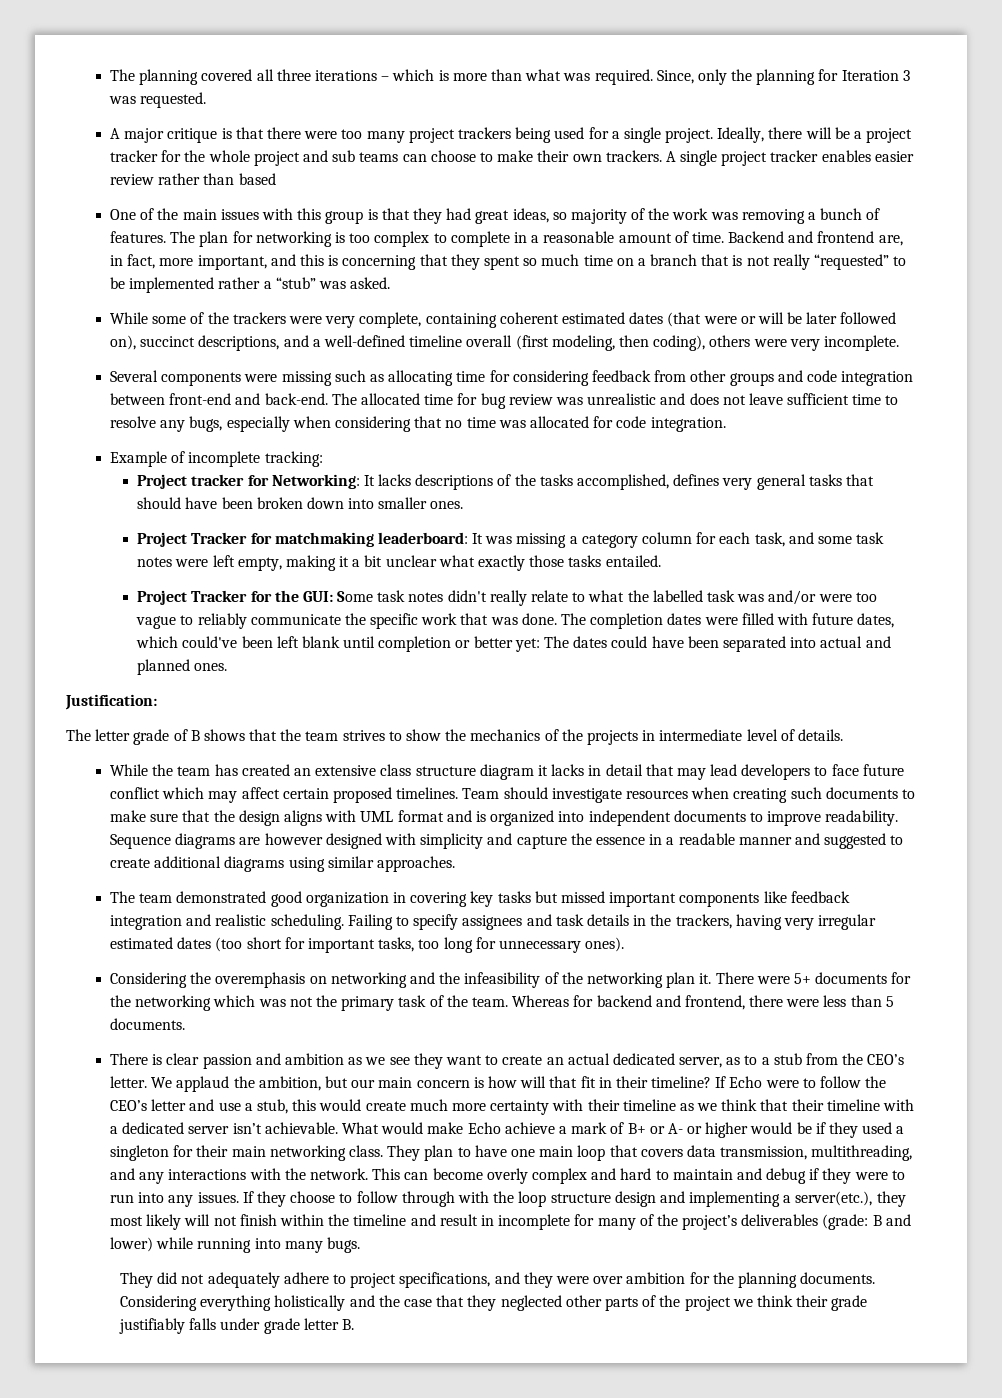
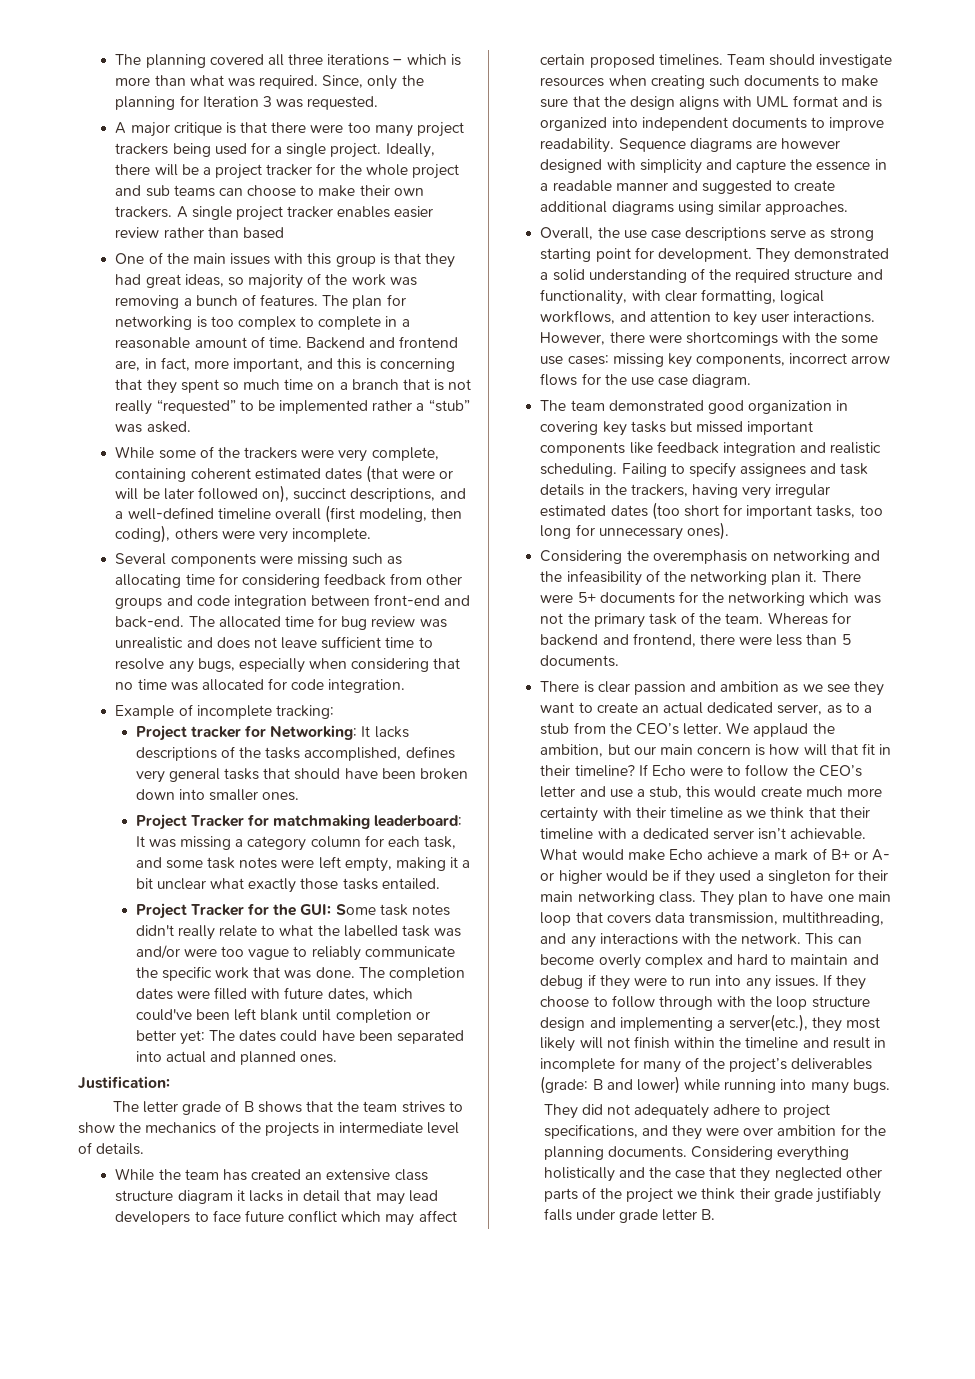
(456, 864) none -> [540,227,874,241] [540,247,890,263] [540,268,883,283] [540,289,825,305] [540,310,876,326] [540,332,879,346] [540,353,891,368] [540,373,752,388] // Overall, the use case descriptions serve as strong starting point for development. They demonstrated a solid understanding of the required structure and functionality, with clear formatting, logical workflows, and attention to key user interactions. However, there were shortcomings with the some use cases: missing key components, incorrect arrow flows for the use case diagram.

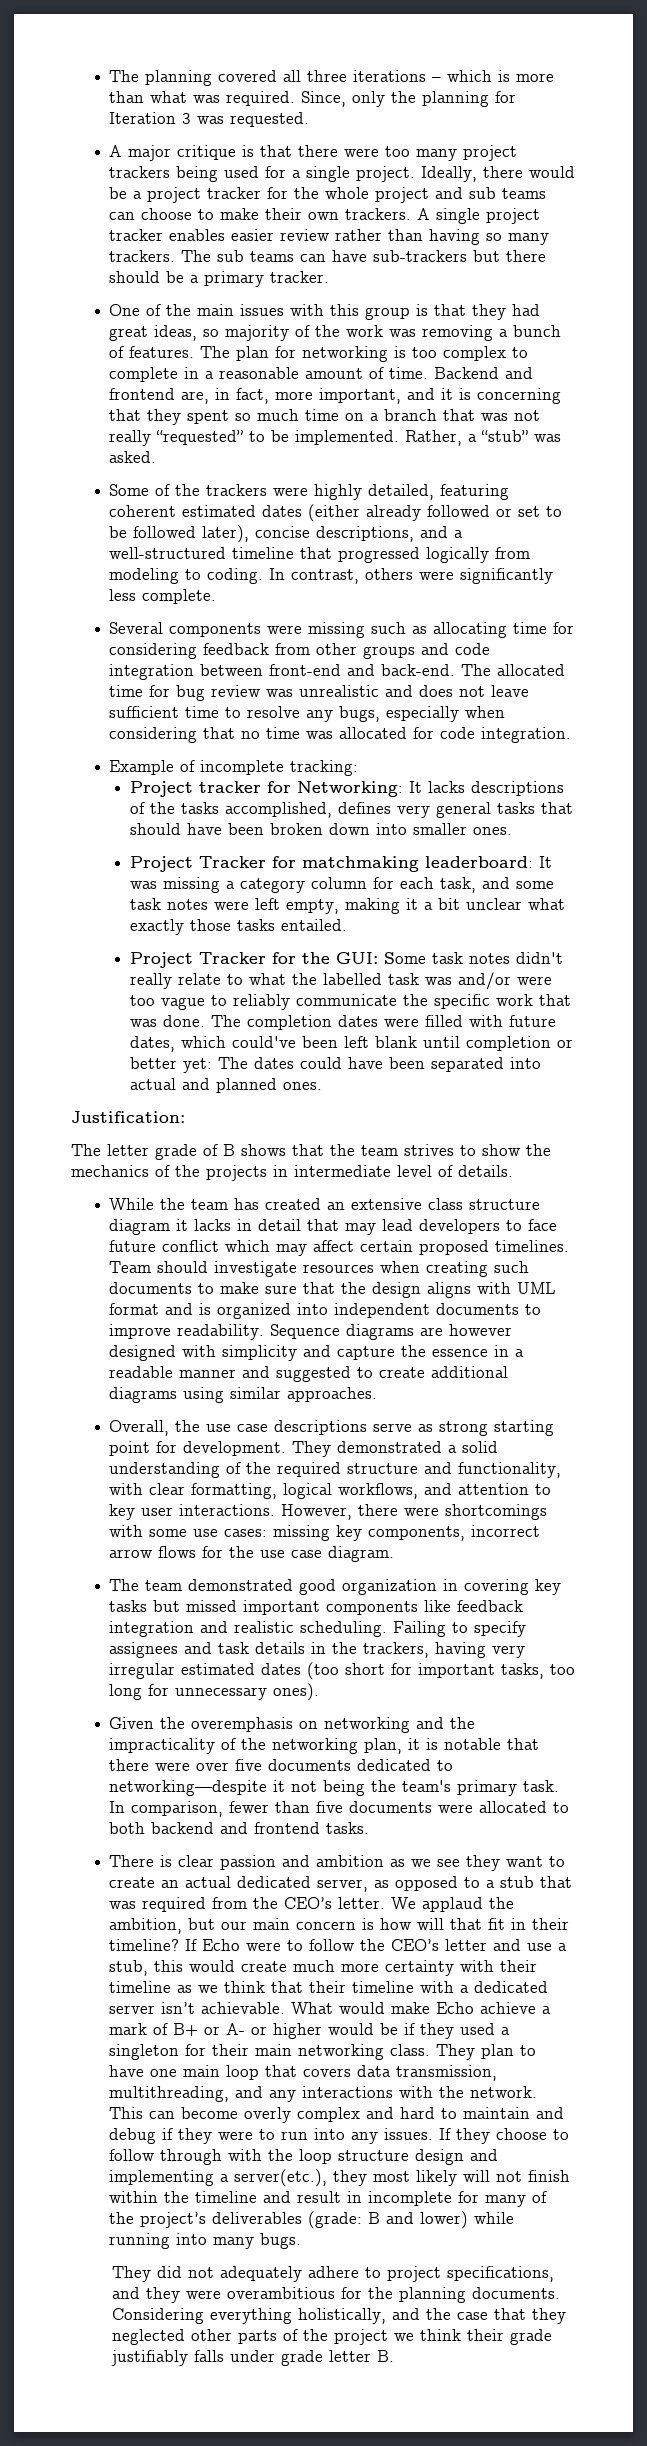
[154,164,178,176] will -> [529,166,576,178] would
[242,227,284,239] based -> [429,229,550,245] [109,250,547,262] [109,271,330,287] having so many trackers. The sub teams can have sub-trackers but there should be a primary tracker.
[337,358,362,370] this -> [441,388,454,400] it
[434,379,445,391] is -> [481,413,509,421] was
[279,400,413,414] implemented rather -> [295,430,463,446] implemented. Rather,
[115,446,196,459] While some -> [109,484,150,496] Some
[338,447,439,462] [115,465,454,483] [115,485,466,503] [115,505,463,523] [115,525,372,543] very complete, containing coherent estimated dates (that were or will be later followed on), succinct descriptions, and a well-defined timeline overall (first modeling, then coding), others were very incomplete. -> [314,484,510,500] [109,504,563,522] [109,525,464,543] [109,547,531,563] [109,568,554,584] [109,589,217,604] highly detailed, featuring coherent estimated dates (either already followed or set to be followed later), concise descriptions, and a well-structured timeline that progressed logically from modeling to coding. In contrast, others were significantly less complete.
[815,332,838,343] the -> (144, 1531) none
[540,550,623,564] Considering -> [109,1717,155,1729] Given
[566,570,642,586] infeasibility -> [109,1738,216,1754] impracticality
[771,571,861,585] [540,591,881,606] [540,612,851,628] [540,633,851,647] [540,655,620,667] plan it. There were 5+ documents for the networking which was not the primary task of the team. Whereas for backend and frontend, there were less than 5 documents. -> [364,1738,540,1754] [109,1759,454,1771] [109,1780,560,1796] [109,1801,570,1817] [109,1822,370,1834] plan, it is notable that there were over five documents dedicated to networking—despite it not being the team's primary task. In comparison, fewer than five documents were allocated to both backend and frontend tasks.
(842, 709) none -> [395,1876,459,1891] opposed
(570, 729) none -> [540,1876,573,1888] [109,1897,207,1912] that was required
[743,1125,837,1136] over ambition -> [226,2287,335,2299] overambitious
[543,1167,615,1182] holistically -> [297,2308,386,2324] holistically,

